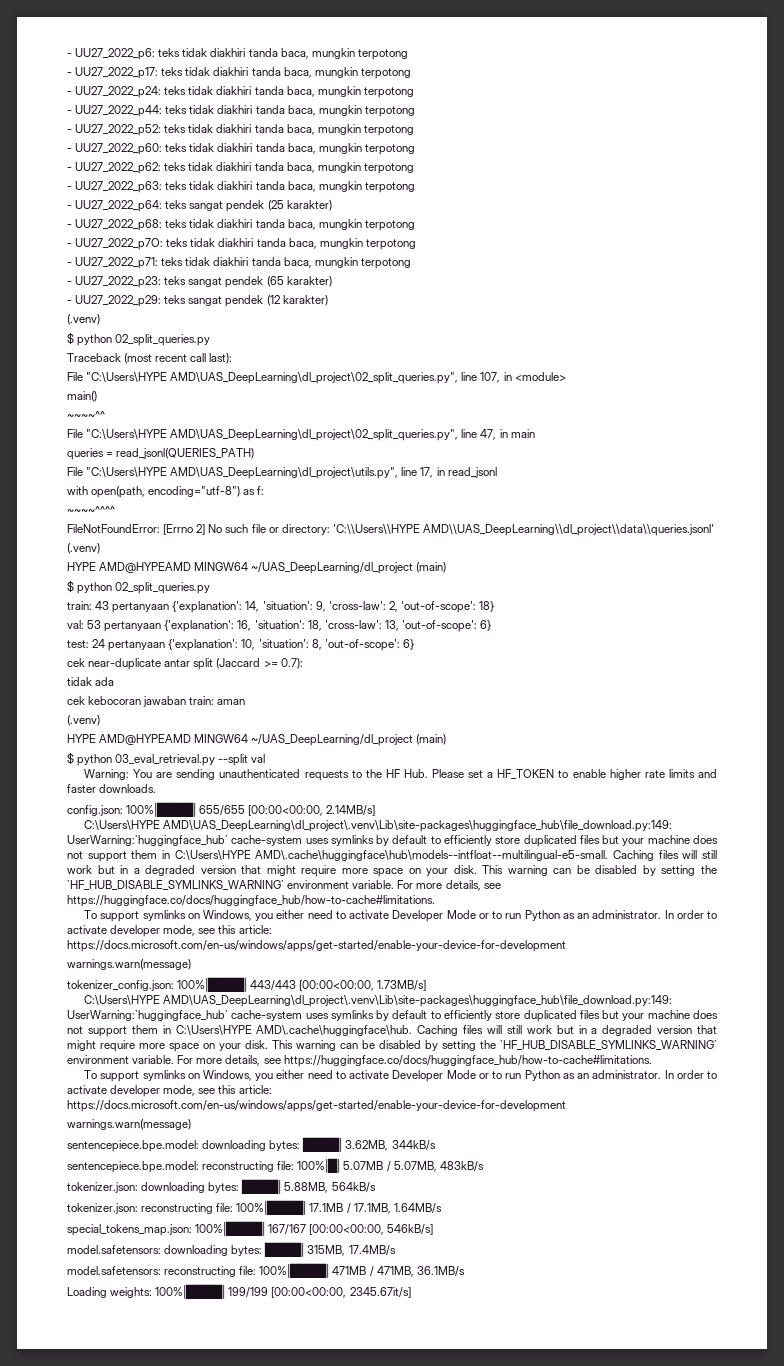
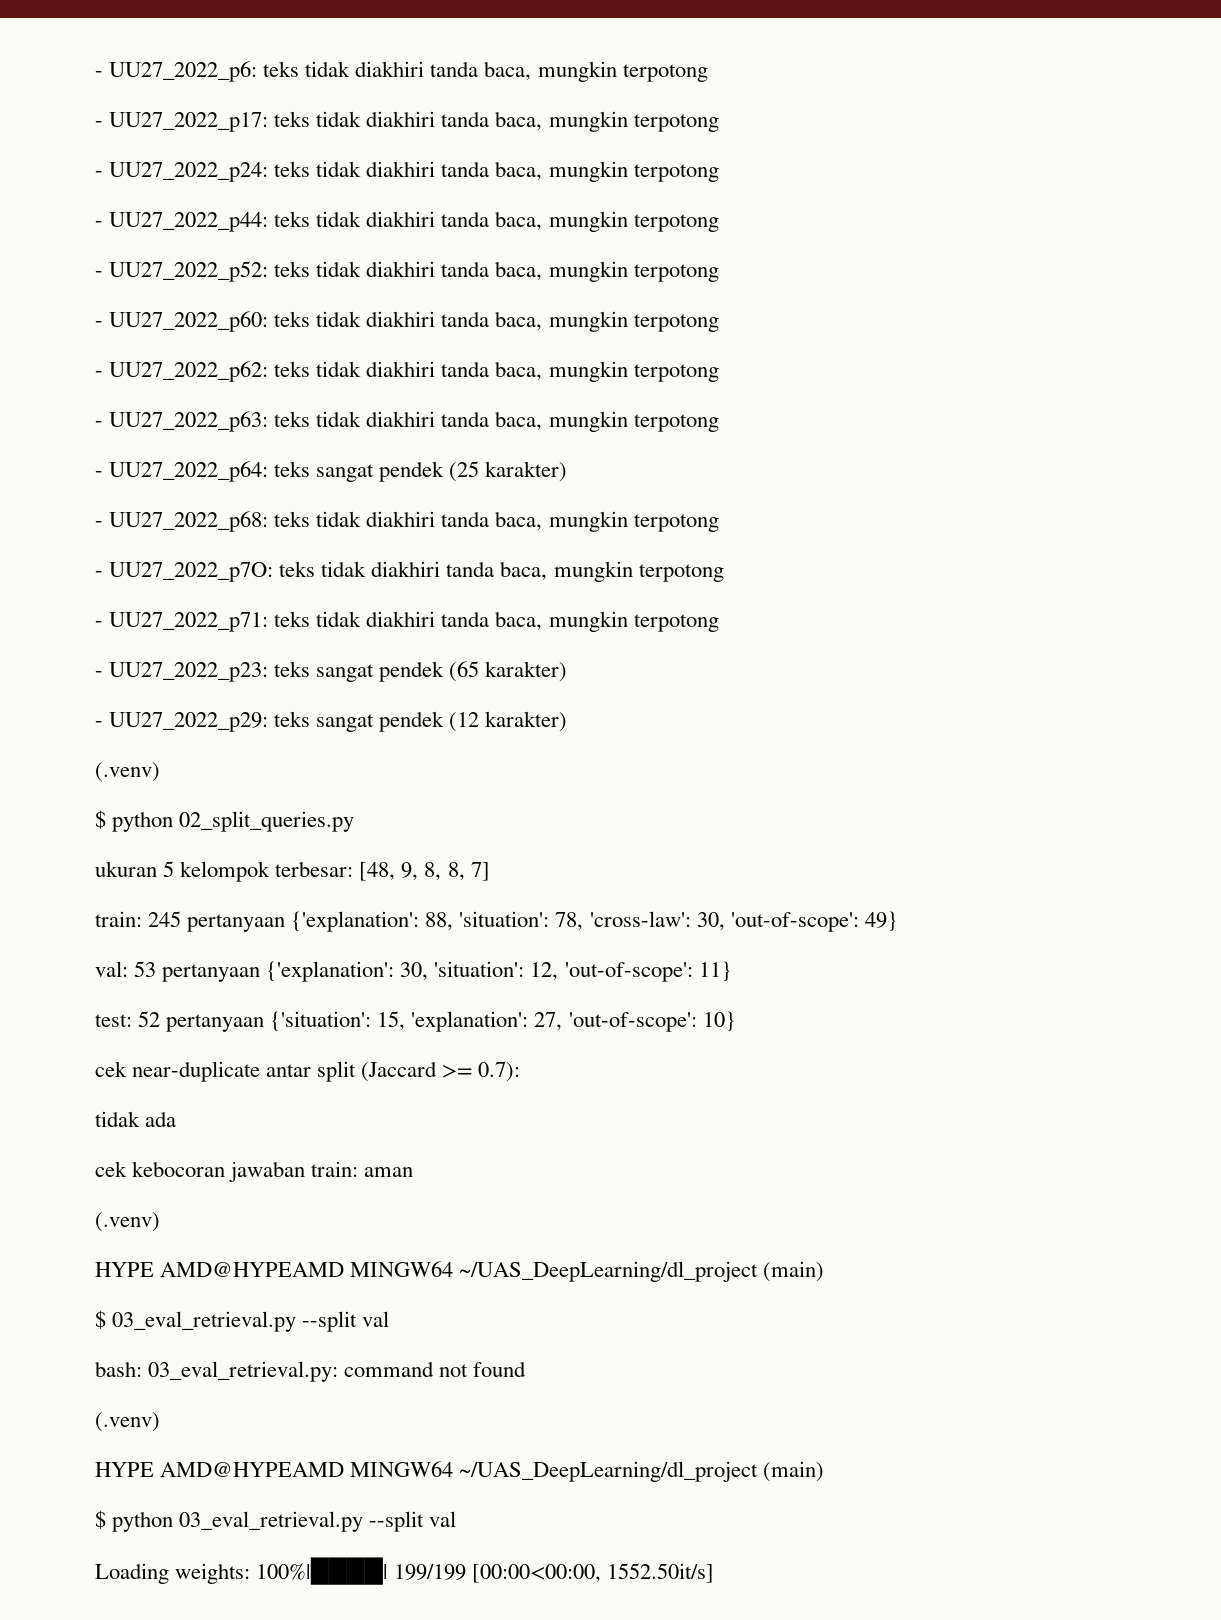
[67,353,233,364] [67,372,566,384] [67,391,97,402] [67,411,105,419] [67,429,535,441] [67,448,255,460] [67,467,497,479] [67,486,265,498] [67,506,115,514] [67,524,714,536] [67,543,100,554] [67,562,447,574] [67,580,211,594] [67,601,495,613] [67,620,492,632] [67,639,414,651] Traceback (most recent call last): // File "C:\Users\HYPE AMD\UAS_DeepLearning\dl_project\02_split_queries.py", line 107, in <module> // main() // ~~~~^^ // File "C:\Users\HYPE AMD\UAS_DeepLearning\dl_project\02_split_queries.py", line 47, in main // queries = read_jsonl(QUERIES_PATH) // File "C:\Users\HYPE AMD\UAS_DeepLearning\dl_project\utils.py", line 17, in read_jsonl // with open(path, encoding="utf-8") as f: // ~~~~^^^^ // FileNotFoundError: [Errno 2] No such file or directory: 'C:\\Users\\HYPE AMD\\UAS_DeepLearning\\dl_project\\data\\queries.jsonl' // (.venv) // HYPE AMD@HYPEAMD MINGW64 ~/UAS_DeepLearning/dl_project (main) // $ python 02_split_queries.py // train: 43 pertanyaan {'explanation': 14, 'situation': 9, 'cross-law': 2, 'out-of-scope': 18} // val: 53 pertanyaan {'explanation': 16, 'situation': 18, 'cross-law': 13, 'out-of-scope': 6} // test: 24 pertanyaan {'explanation': 10, 'situation': 8, 'out-of-scope': 6} -> [95,861,490,882] [95,911,898,932] [95,961,732,982] [95,1011,736,1032] ukuran 5 kelompok terbesar: [48, 9, 8, 8, 7] // train: 245 pertanyaan {'explanation': 88, 'situation': 78, 'cross-law': 30, 'out-of-scope': 49} // val: 53 pertanyaan {'explanation': 30, 'situation': 12, 'out-of-scope': 11} // test: 52 pertanyaan {'situation': 15, 'explanation': 27, 'out-of-scope': 10}
(447, 739) none -> [95,1310,390,1332] [95,1361,527,1382] [95,1412,160,1432] [95,1461,825,1482] // $ 03_eval_retrieval.py --split val // bash: 03_eval_retrieval.py: command not found // (.venv) // HYPE AMD@HYPEAMD MINGW64 ~/UAS_DeepLearning/dl_project (main)
[84,769,717,781] [67,784,157,793] [67,802,376,817] [84,820,673,832] [67,835,719,847] [67,850,717,862] [67,865,717,877] [67,880,501,891] [67,895,435,907] [84,910,717,922] [67,925,272,937] [67,940,566,952] [67,959,191,970] [67,977,427,992] [84,995,673,1007] [67,1010,719,1022] [67,1025,717,1037] [67,1040,717,1052] [67,1055,652,1067] [84,1070,717,1082] [67,1085,272,1097] [67,1100,566,1112] [67,1119,191,1130] [67,1137,436,1152] [67,1158,484,1173] [67,1179,376,1194] [67,1200,442,1215] [67,1221,434,1236] [67,1242,396,1257] [67,1263,465,1278] // Warning: You are sending unauthenticated requests to the HF Hub. Please set a HF_TOKEN to enable higher rate limits and faster downloads. // config.json: 100%|████| 655/655 [00:00<00:00, 2.14MB/s] // C:\Users\HYPE AMD\UAS_DeepLearning\dl_project\.venv\Lib\site-packages\huggingface_hub\file_download.py:149: UserWarning:`huggingface_hub` cache-system uses symlinks by default to efficiently store duplicated files but your machine does not support them in C:\Users\HYPE AMD\.cache\huggingface\hub\models--intfloat--multilingual-e5-small. Caching files will still work but in a degraded version that might require more space on your disk. This warning can be disabled by setting the `HF_HUB_DISABLE_SYMLINKS_WARNING` environment variable. For more details, see https://huggingface.co/docs/huggingface_hub/how-to-cache#limitations. // To support symlinks on Windows, you either need to activate Developer Mode or to run Python as an administrator. In order to activate developer mode, see this article: https://docs.microsoft.com/en-us/windows/apps/get-started/enable-your-device-for-development // warnings.warn(message) // tokenizer_config.json: 100%|████| 443/443 [00:00<00:00, 1.73MB/s] // C:\Users\HYPE AMD\UAS_DeepLearning\dl_project\.venv\Lib\site-packages\huggingface_hub\file_download.py:149: UserWarning:`huggingface_hub` cache-system uses symlinks by default to efficiently store duplicated files but your machine does not support them in C:\Users\HYPE AMD\.cache\huggingface\hub. Caching files will still work but in a degraded version that might require more space on your disk. This warning can be disabled by setting the `HF_HUB_DISABLE_SYMLINKS_WARNING` environment variable. For more details, see https://huggingface.co/docs/huggingface_hub/how-to-cache#limitations. // To support symlinks on Windows, you either need to activate Developer Mode or to run Python as an administrator. In order to activate developer mode, see this article: https://docs.microsoft.com/en-us/windows/apps/get-started/enable-your-device-for-development // warnings.warn(message) // sentencepiece.bpe.model: downloading bytes: ████| 3.62MB, 344kB/s // sentencepiece.bpe.model: reconstructing file: 100%|█| 5.07MB / 5.07MB, 483kB/s // tokenizer.json: downloading bytes: ████| 5.88MB, 564kB/s // tokenizer.json: reconstructing file: 100%|████| 17.1MB / 17.1MB, 1.64MB/s // special_tokens_map.json: 100%|████| 167/167 [00:00<00:00, 546kB/s] // model.safetensors: downloading bytes: ████| 315MB, 17.4MB/s // model.safetensors: reconstructing file: 100%|████| 471MB / 471MB, 36.1MB/s -> (457, 1519) none
[349,1287,411,1298] 2345.67it/s] -> [607,1563,715,1583] 1552.50it/s]

